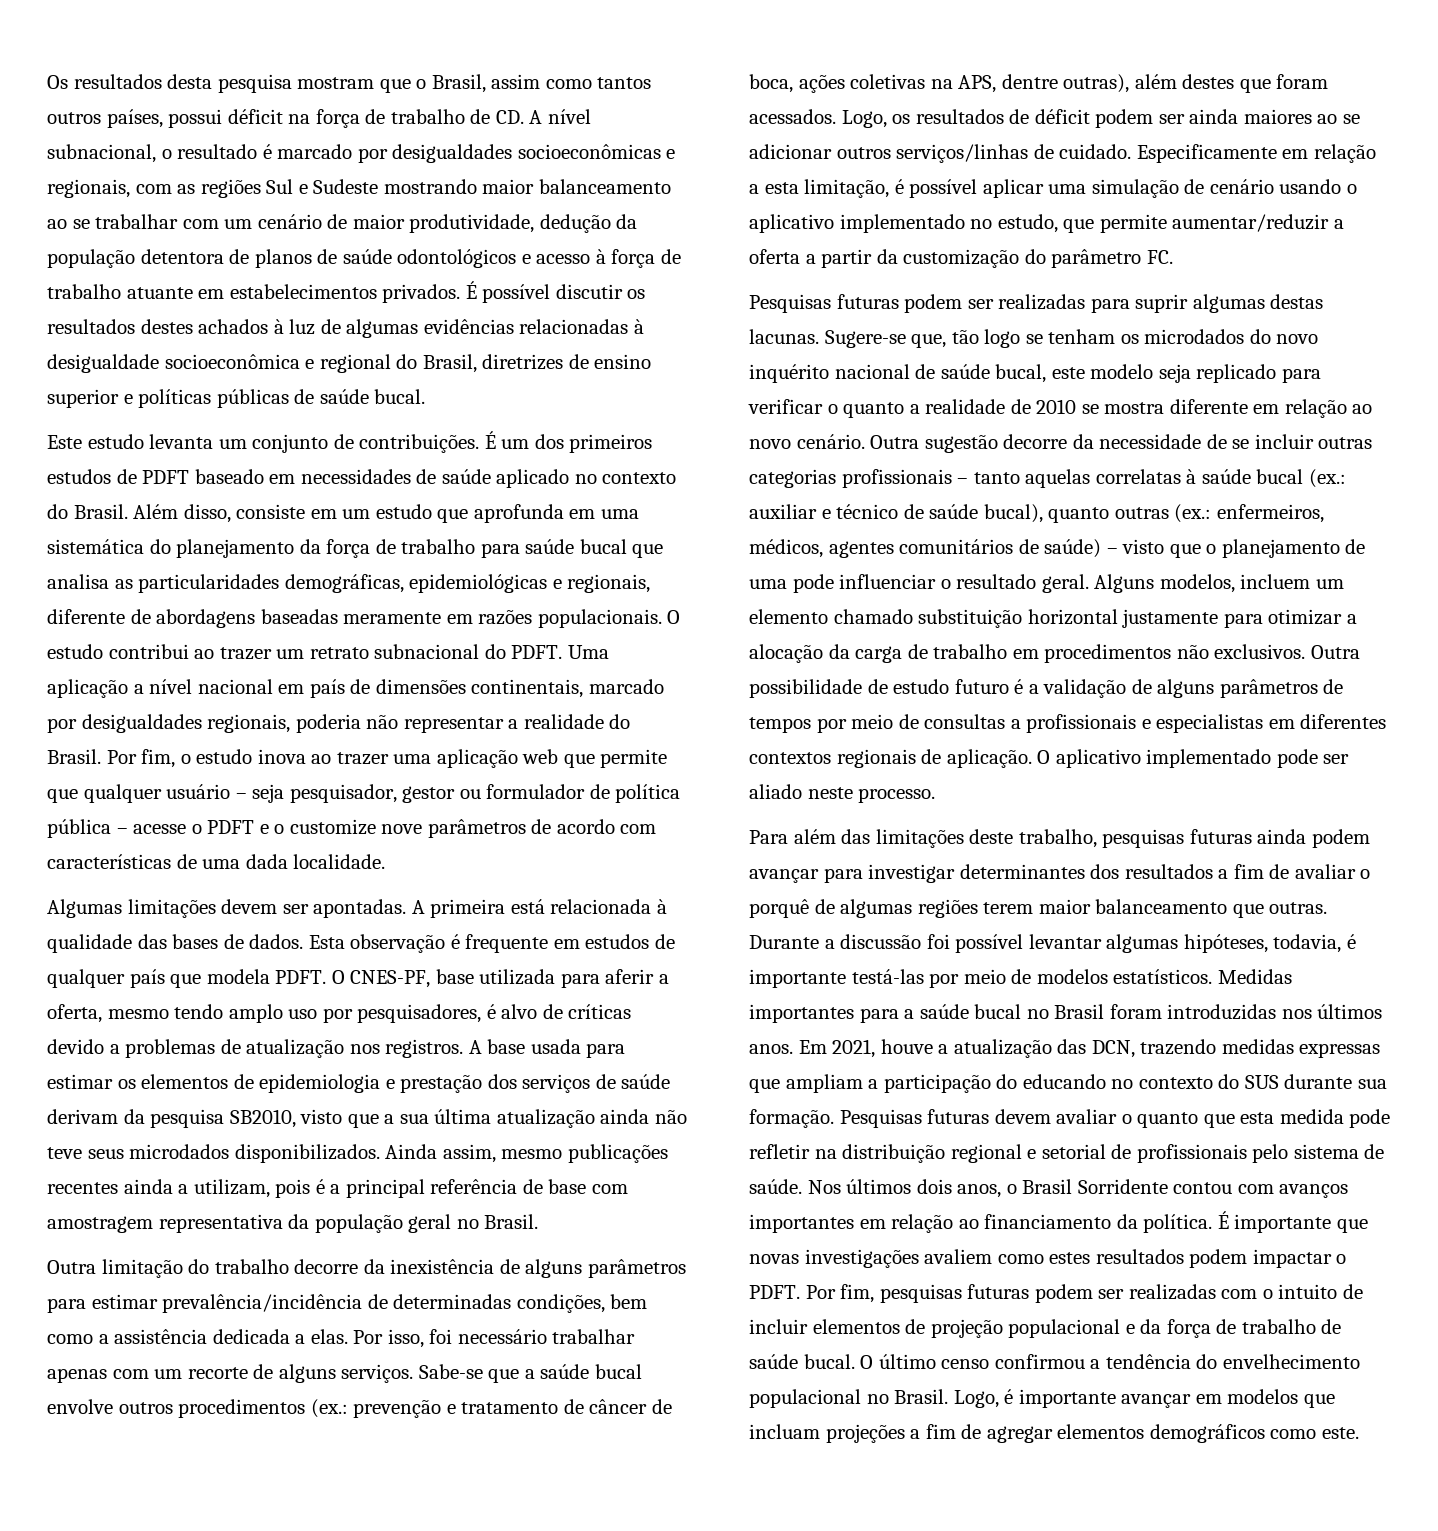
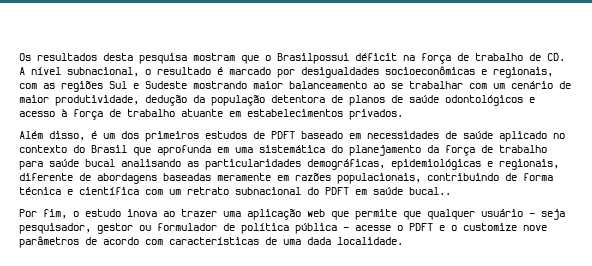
[431,74,652,93] [47,109,223,128] Brasil, assim como tantos outros países, possui -> [277,53,349,64] Brasilpossui
[465,281,646,303] [47,319,644,338] [47,354,652,373] [47,389,426,408] [47,431,496,453] É possível discutir os resultados destes achados à luz de algumas evidências relacionadas à desigualdade socioeconômica e regional do Brasil, diretrizes de ensino superior e políticas públicas de saúde bucal. // Este estudo levanta um conjunto de contribuições. É -> [19,131,97,141] // Além disso, é
[73,504,432,523] Brasil. Além disso, consiste em um estudo -> [91,145,127,153] Brasil
[632,544,664,558] [47,574,109,589] que analisa -> [121,159,181,167] analisando
[537,609,681,628] [47,644,609,660] [47,679,664,698] [47,714,631,733] [47,749,101,764] populacionais. O estudo contribui ao trazer um retrato subnacional do PDFT. Uma aplicação a nível nacional em país de dimensões continentais, marcado por desigualdades regionais, poderia não representar a realidade do Brasil. -> [337,173,553,184] [19,187,451,195] populacionais, contribuindo de forma técnica e científica com um retrato subnacional do PDFT em saúde bucal.. //
[47,899,667,918] [47,934,675,953] [47,969,669,988] [47,1004,632,1023] [47,1039,626,1058] [47,1074,671,1093] [47,1109,687,1128] [47,1144,668,1163] [47,1179,628,1198] [47,1214,539,1233] [47,1259,686,1278] [47,1294,648,1313] [47,1329,636,1348] [47,1364,642,1383] [47,1399,672,1418] [749,74,1329,93] [749,109,1360,128] [749,144,1376,163] [749,179,1357,198] [749,214,1344,233] [749,249,1173,268] [749,294,1324,313] [749,329,1319,348] [749,364,1321,383] [748,399,1373,418] [749,434,1373,453] [749,469,1346,488] [749,504,1324,523] [749,539,1366,558] [749,574,1344,593] [749,609,1357,628] [749,644,1360,663] [749,679,1344,698] [749,714,1387,733] [749,749,1350,768] [749,784,936,803] [749,829,1370,848] [749,864,1371,883] [749,899,1328,918] [749,934,1356,953] [749,969,1292,988] [749,1004,1383,1023] [749,1039,1381,1058] [749,1074,1387,1093] [749,1109,1391,1128] [749,1144,1385,1163] [749,1179,1349,1198] [749,1211,1368,1233] [749,1249,1347,1268] [749,1284,1363,1303] [749,1319,1342,1338] [749,1354,1360,1369] [749,1389,1335,1408] [749,1424,1359,1443] // Algumas limitações devem ser apontadas. A primeira está relacionada à qualidade das bases de dados. Esta observação é frequente em estudos de qualquer país que modela PDFT. O CNES-PF, base utilizada para aferir a oferta, mesmo tendo amplo uso por pesquisadores, é alvo de críticas devido a problemas de atualização nos registros. A base usada para estimar os elementos de epidemiologia e prestação dos serviços de saúde derivam da pesquisa SB2010, visto que a sua última atualização ainda não teve seus microdados disponibilizados. Ainda assim, mesmo publicações recentes ainda a utilizam, pois é a principal referência de base com amostragem representativa da população geral no Brasil. // Outra limitação do trabalho decorre da inexistência de alguns parâmetros para estimar prevalência/incidência de determinadas condições, bem como a assistência dedicada a elas. Por isso, foi necessário trabalhar apenas com um recorte de alguns serviços. Sabe-se que a saúde bucal envolve outros procedimentos (ex.: prevenção e tratamento de câncer de boca, ações coletivas na APS, dentre outras), além destes que foram acessados. Logo, os resultados de déficit podem ser ainda maiores ao se adicionar outros serviços/linhas de cuidado. Especificamente em relação a esta limitação, é possível aplicar uma simulação de cenário usando o aplicativo implementado no estudo, que permite aumentar/reduzir a oferta a partir da customização do parâmetro FC. // Pesquisas futuras podem ser realizadas para suprir algumas destas lacunas. Sugere-se que, tão logo se tenham os microdados do novo inquérito nacional de saúde bucal, este modelo seja replicado para verificar o quanto a realidade de 2010 se mostra diferente em relação ao novo cenário. Outra sugestão decorre da necessidade de se incluir outras categorias profissionais – tanto aquelas correlatas à saúde bucal (ex.: auxiliar e técnico de saúde bucal), quanto outras (ex.: enfermeiros, médicos, agentes comunitários de saúde) – visto que o planejamento de uma pode influenciar o resultado geral. Alguns modelos, incluem um elemento chamado substituição horizontal justamente para otimizar a alocação da carga de trabalho em procedimentos não exclusivos. Outra possibilidade de estudo futuro é a validação de alguns parâmetros de tempos por meio de consultas a profissionais e especialistas em diferentes contextos regionais de aplicação. O aplicativo implementado pode ser aliado neste processo. // Para além das limitações deste trabalho, pesquisas futuras ainda podem avançar para investigar determinantes dos resultados a fim de avaliar o porquê de algumas regiões terem maior balanceamento que outras. Durante a discussão foi possível levantar algumas hipóteses, todavia, é importante testá-las por meio de modelos estatísticos. Medidas importantes para a saúde bucal no Brasil foram introduzidas nos últimos anos. Em 2021, houve a atualização das DCN, trazendo medidas expressas que ampliam a participação do educando no contexto do SUS durante sua formação. Pesquisas futuras devem avaliar o quanto que esta medida pode refletir na distribuição regional e setorial de profissionais pelo sistema de saúde. Nos últimos dois anos, o Brasil Sorridente contou com avanços importantes em relação ao financiamento da política. É importante que novas investigações avaliem como estes resultados podem impactar o PDFT. Por fim, pesquisas futuras podem ser realizadas com o intuito de incluir elementos de projeção populacional e da força de trabalho de saúde bucal. O último censo confirmou a tendência do envelhecimento populacional no Brasil. Logo, é importante avançar em modelos que incluam projeções a fim de agregar elementos demográficos como este. -> (403, 241) none

